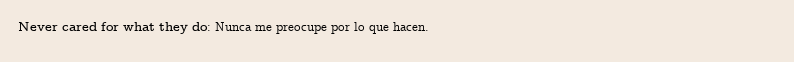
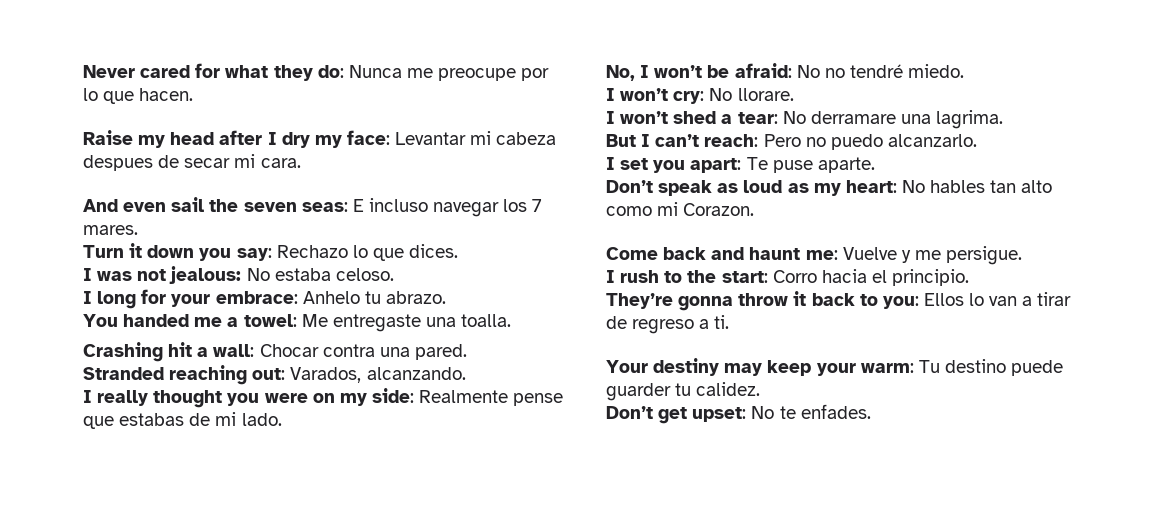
(429, 26) none -> [83,130,557,148] [83,154,301,171] [83,197,543,217] [83,225,138,235] [83,243,459,261] [83,266,394,284] [83,289,446,309] [83,314,512,332] [83,342,467,362] [83,365,466,385] [83,388,564,408] [83,412,282,429] [606,63,965,81] [606,88,794,104] [606,110,1004,129] [606,134,977,150] [606,157,875,173] [606,180,1053,196] [606,202,755,216] [606,246,1023,265] [606,269,970,286] [606,291,1072,311] [606,315,730,334] [606,358,1064,376] [606,382,761,401] [606,404,871,424] // Raise my head after I dry my face: Levantar mi cabeza despues de secar mi cara. // And even sail the seven seas: E incluso navegar los 7 mares. // Turn it down you say: Rechazo lo que dices. // I was not jealous: No estaba celoso. // I long for your embrace: Anhelo tu abrazo. // You handed me a towel: Me entregaste una toalla. // Crashing hit a wall: Chocar contra una pared. // Stranded reaching out: Varados, alcanzando. // I really thought you were on my side: Realmente pense que estabas de mi lado. // No, I won’t be afraid: No no tendré miedo. // I won’t cry: No llorare. // I won’t shed a tear: No derramare una lagrima. // But I can’t reach: Pero no puedo alcanzarlo. // I set you apart: Te puse aparte. // Don’t speak as loud as my heart: No hables tan alto como mi Corazon. // Come back and haunt me: Vuelve y me persigue. // I rush to the start: Corro hacia el principio. // They’re gonna throw it back to you: Ellos lo van a tirar de regreso a ti. // Your destiny may keep your warm: Tu destino puede guarder tu calidez. // Don’t get upset: No te enfades.

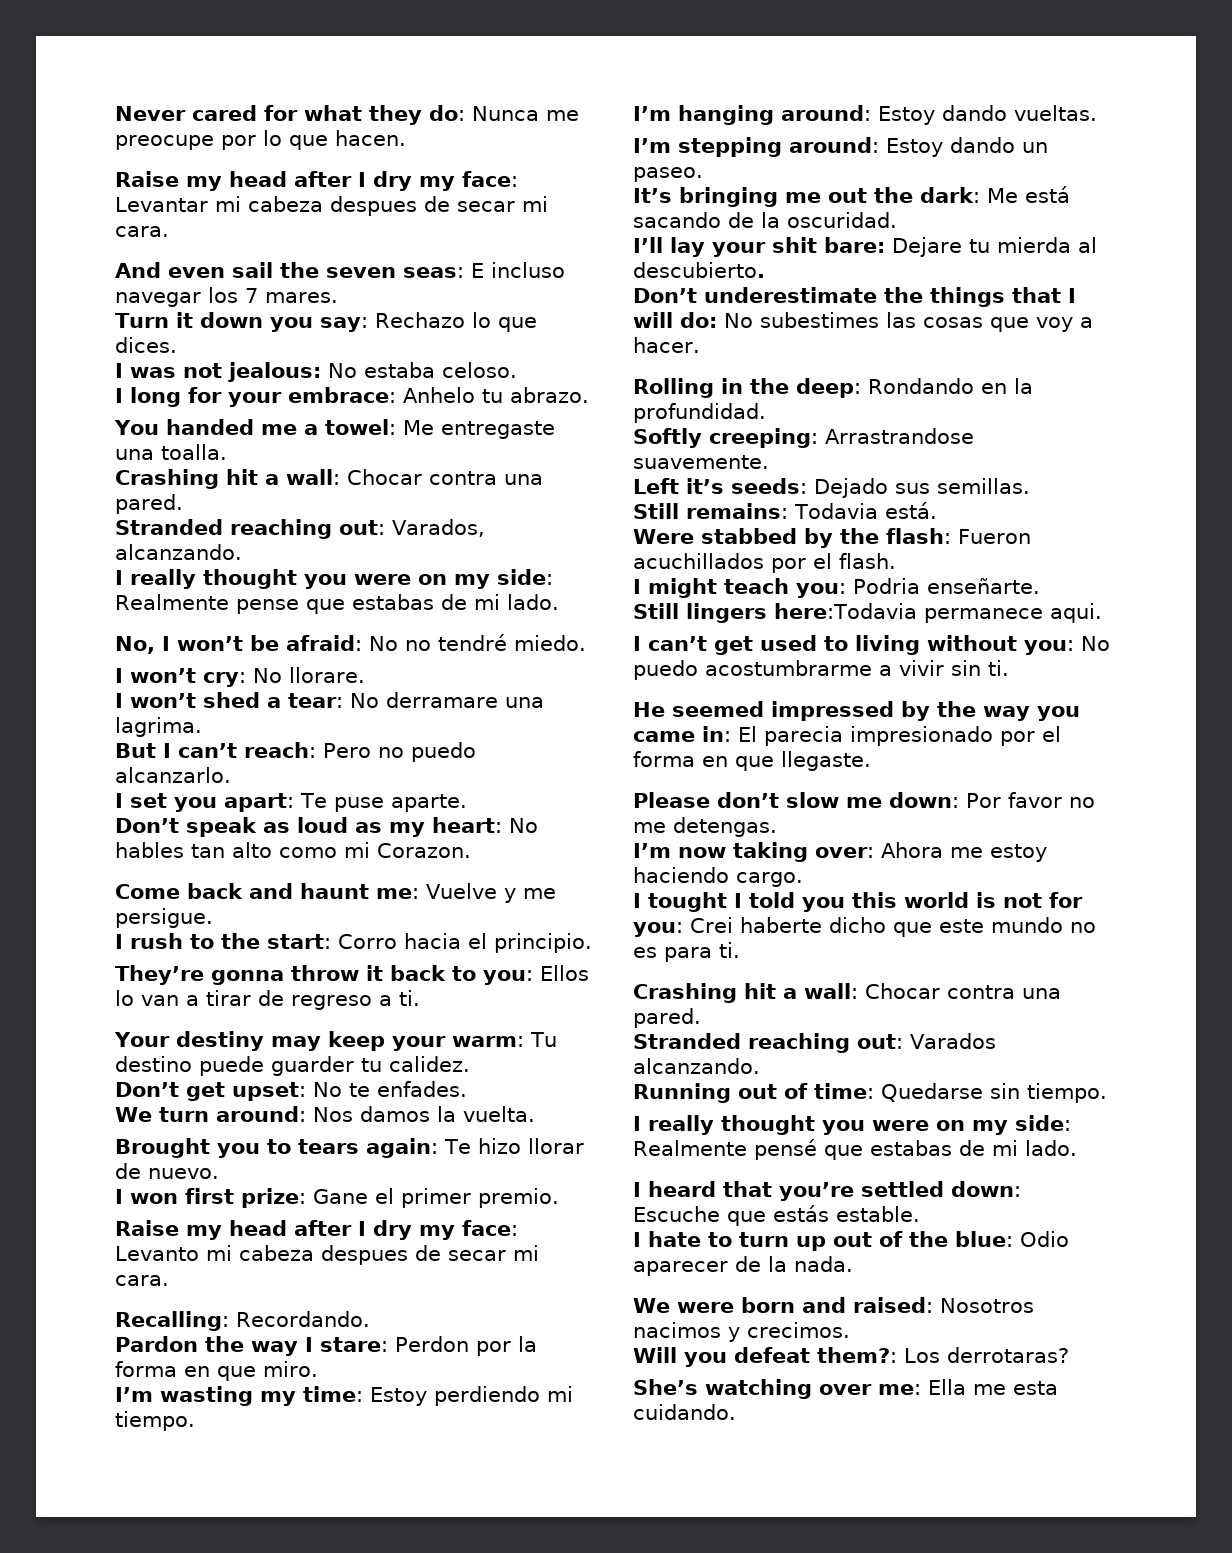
(871, 411) none -> [115,1106,535,1122] [115,1138,584,1158] [115,1163,219,1179] [115,1188,559,1208] [115,1220,518,1240] [115,1245,539,1265] [115,1275,169,1286] [115,1311,370,1331] [115,1336,537,1356] [115,1361,318,1381] [115,1386,573,1406] [115,1411,195,1431] [633,105,1097,125] [633,137,1048,157] [633,167,703,182] [633,186,1070,207] [633,212,897,228] [633,237,1097,257] [633,262,765,278] [633,287,1076,307] [633,312,1093,332] [633,337,700,353] [633,378,1033,398] [633,403,766,423] [633,428,974,448] [633,455,769,469] [633,478,1030,498] [633,502,937,519] [633,528,1031,548] [633,553,896,573] [633,578,1040,598] [633,603,1102,623] [633,635,1110,655] [633,660,1009,680] [633,701,1080,721] [633,726,1061,746] [633,751,871,771] [633,792,1095,808] [633,817,777,837] [633,842,1047,862] [633,867,803,887] [633,892,1083,912] [633,917,1096,937] [633,942,740,962] [633,983,1061,1003] [633,1008,701,1028] [633,1033,996,1053] [633,1058,760,1074] [633,1083,1107,1103] [633,1115,1071,1135] [633,1139,1077,1160] [633,1181,1021,1201] [633,1205,920,1226] [633,1231,1069,1251] [633,1256,853,1276] [633,1297,1034,1313] [633,1322,850,1342] [633,1347,1069,1367] [633,1379,1058,1399] [633,1404,736,1420] // We turn around: Nos damos la vuelta. // Brought you to tears again: Te hizo llorar de nuevo. // I won first prize: Gane el primer premio. // Raise my head after I dry my face: Levanto mi cabeza despues de secar mi cara. // Recalling: Recordando. // Pardon the way I stare: Perdon por la forma en que miro. // I’m wasting my time: Estoy perdiendo mi tiempo. // I’m hanging around: Estoy dando vueltas. // I’m stepping around: Estoy dando un paseo. // It’s bringing me out the dark: Me está sacando de la oscuridad. // I’ll lay your shit bare: Dejare tu mierda al descubierto. // Don’t underestimate the things that I will do: No subestimes las cosas que voy a hacer. // Rolling in the deep: Rondando en la profundidad. // Softly creeping: Arrastrandose suavemente. // Left it’s seeds: Dejado sus semillas. // Still remains: Todavia está. // Were stabbed by the flash: Fueron acuchillados por el flash. // I might teach you: Podria enseñarte. // Still lingers here:Todavia permanece aqui. // I can’t get used to living without you: No puedo acostumbrarme a vivir sin ti. // He seemed impressed by the way you came in: El parecia impresionado por el forma en que llegaste. // Please don’t slow me down: Por favor no me detengas. // I’m now taking over: Ahora me estoy haciendo cargo. // I tought I told you this world is not for you: Crei haberte dicho que este mundo no es para ti. // Crashing hit a wall: Chocar contra una pared. // Stranded reaching out: Varados alcanzando. // Running out of time: Quedarse sin tiempo. // I really thought you were on my side: Realmente pensé que estabas de mi lado. // I heard that you’re settled down: Escuche que estás estable. // I hate to turn up out of the blue: Odio aparecer de la nada. // We were born and raised: Nosotros nacimos y crecimos. // Will you defeat them?: Los derrotaras? // She’s watching over me: Ella me esta cuidando.

